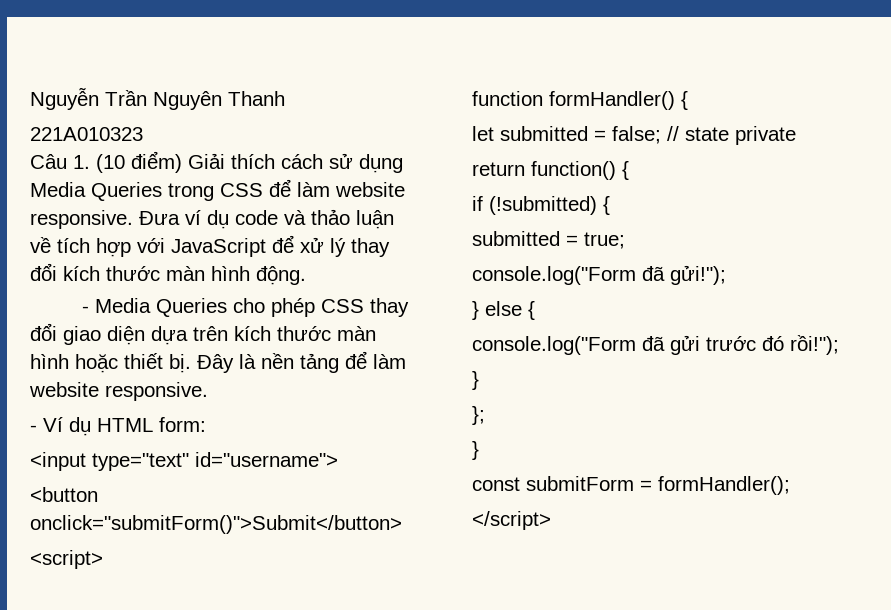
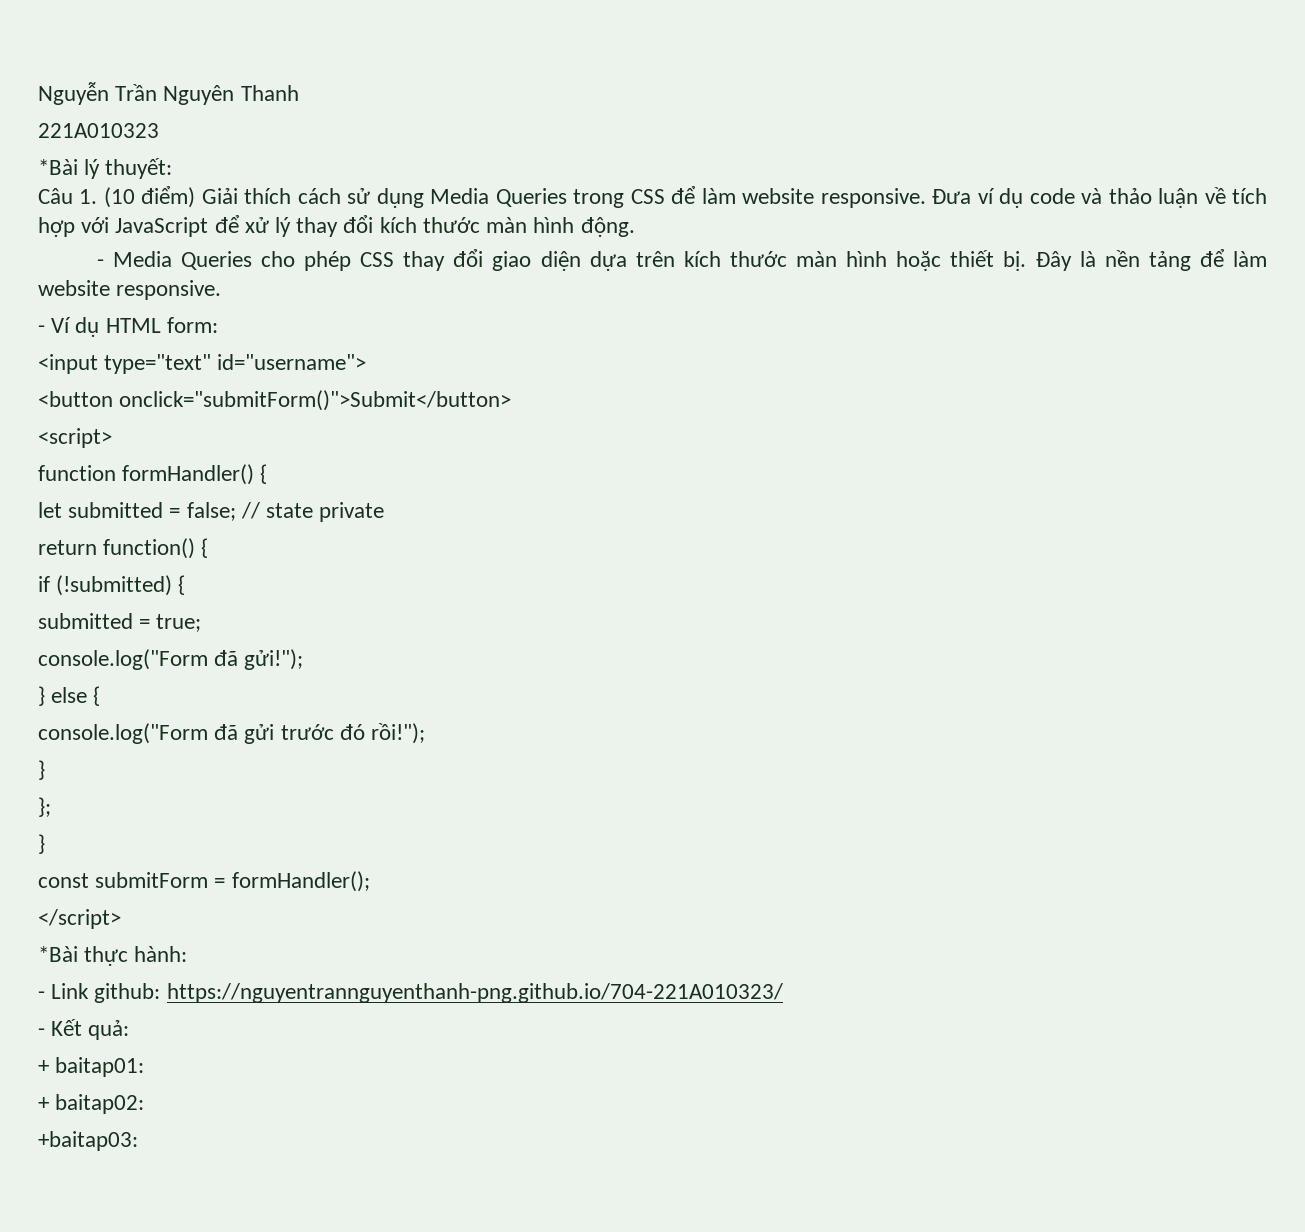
(143, 134) none -> [38,158,173,179] // *Bài lý thuyết:
(551, 520) none -> [38,946,188,966] [38,983,783,1003] [38,1019,130,1040] [38,1057,145,1077] [38,1094,145,1114] [38,1131,138,1151] // *Bài thực hành: // - Link github: https://nguyentrannguyenthanh-png.github.io/704-221A010323/ // - Kết quả: // + baitap01: // + baitap02: // +baitap03:

